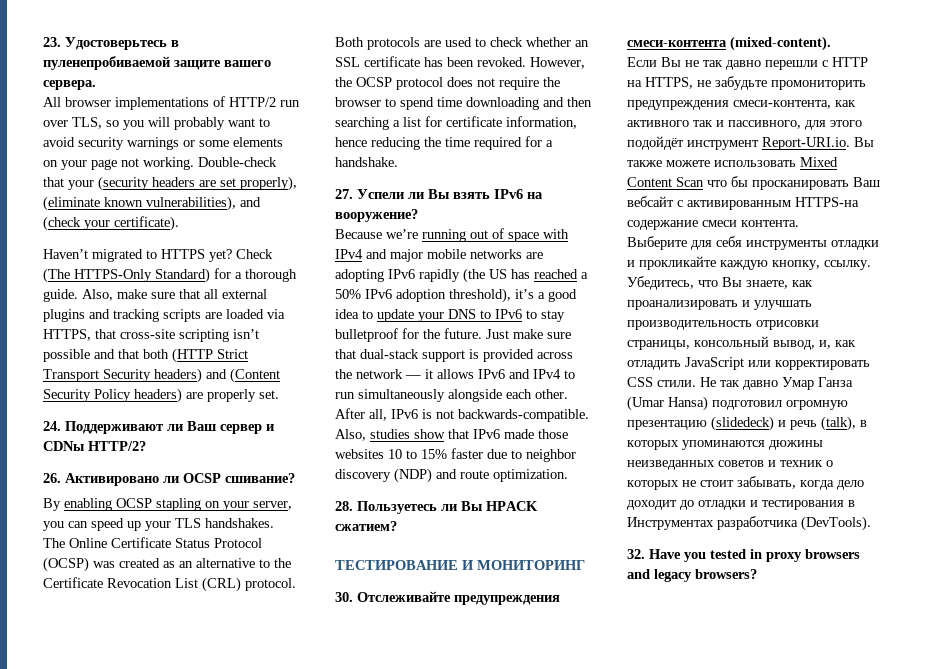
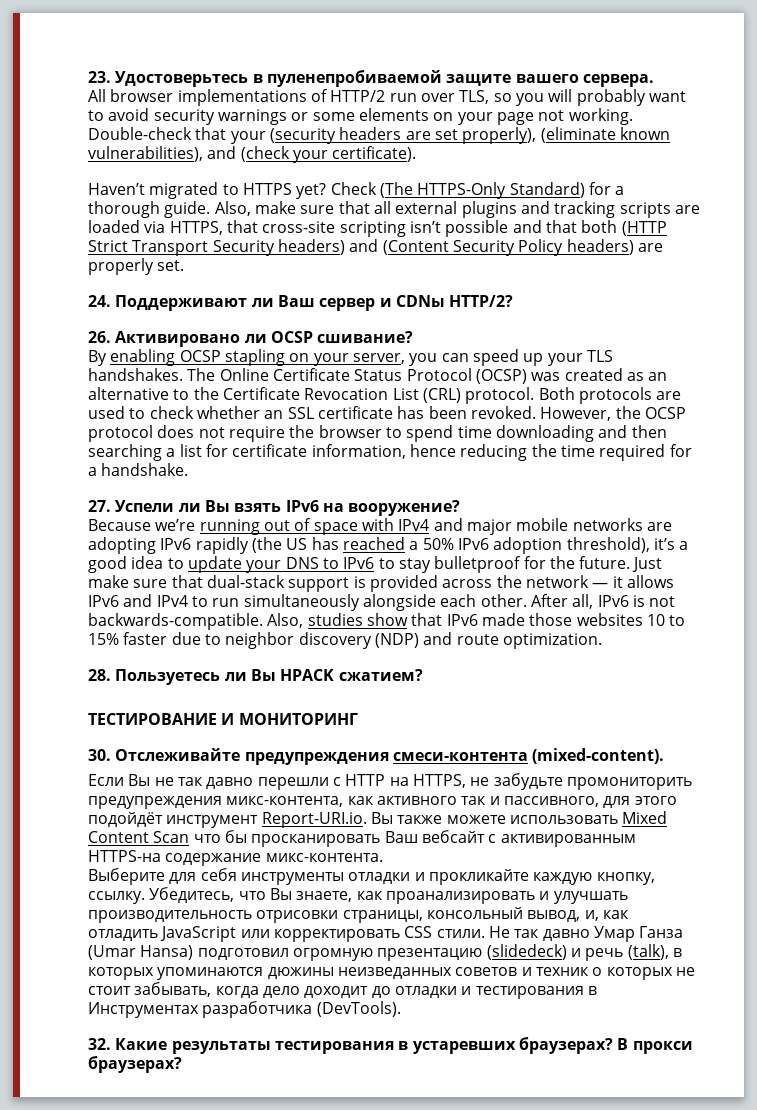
[733,100,831,109] смеси-контента, -> [226,796,344,807] микс-контента,
[702,220,799,227] смеси контента. -> [265,853,383,862] микс-контента.
[649,549,860,562] [627,569,757,582] Have you tested in proxy browsers and legacy browsers? -> [115,1037,693,1054] [88,1056,182,1073] Какие результаты тестирования в устаревших браузерах? В прокси браузерах?

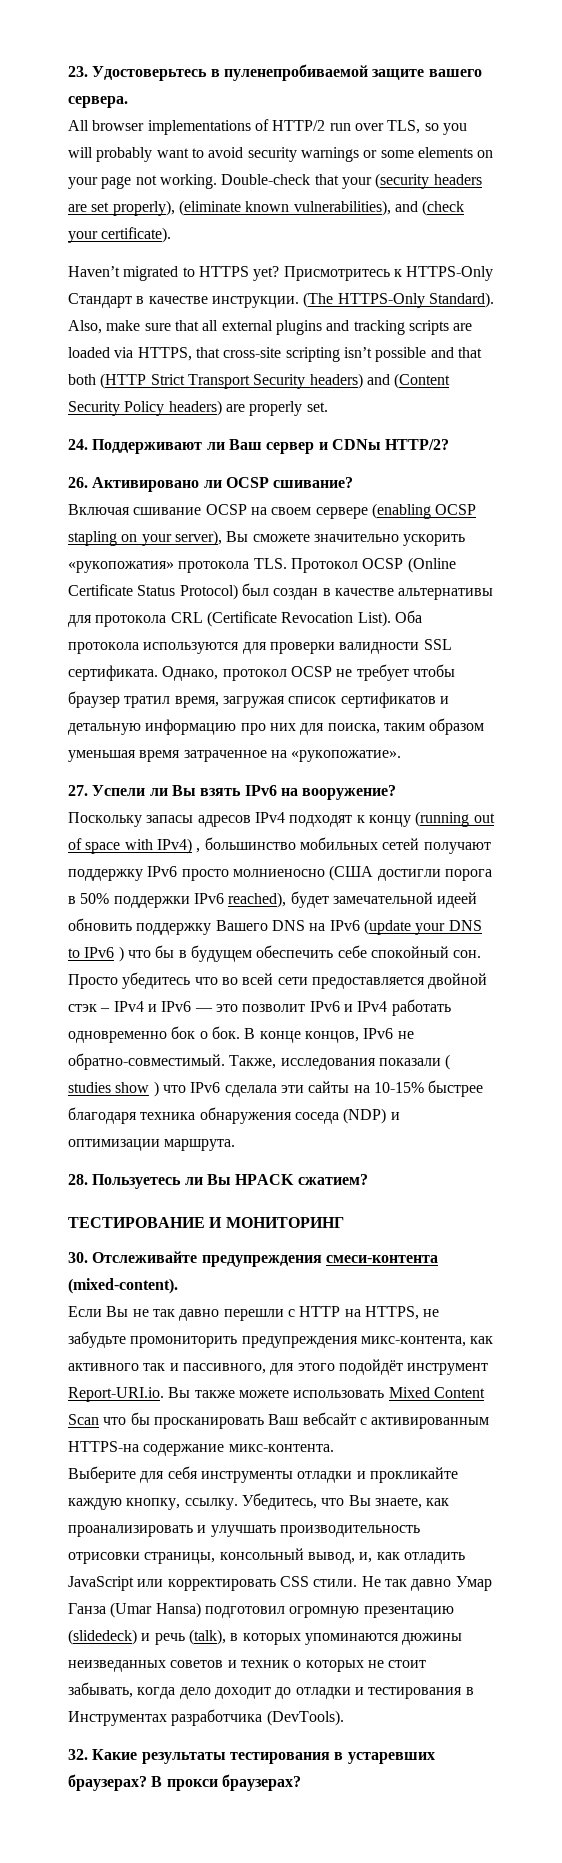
[330,182,625,199] [88,201,211,218] Check (The HTTPS-Only Standard) for a thorough guide. -> [283,266,494,281] [68,292,494,308] Присмотритесь к HTTPS-Only Стандарт в качестве инструкции. (The HTTPS-Only Standard).
[88,349,613,366] [88,368,668,384] [88,387,682,404] [88,406,686,421] [88,425,667,442] [88,444,692,461] [88,463,189,476] By enabling OCSP stapling on your server, you can speed up your TLS handshakes. The Online Certificate Status Protocol (OCSP) was created as an alternative to the Certificate Revocation List (CRL) protocol. Both protocols are used to check whether an SSL certificate has been revoked. However, the OCSP protocol does not require the browser to spend time downloading and then searching a list for certificate information, hence reducing the time required for a handshake. -> [68,503,477,519] [68,530,466,546] [68,557,456,573] [68,583,494,600] [68,610,422,627] [68,639,452,654] [68,664,455,681] [68,691,449,708] [68,718,485,735] [68,750,402,762] Включая сшивание OCSP на своем сервере (enabling OCSP stapling on your server), Вы сможете значительно ускорить «рукопожатия» протокола TLS. Протокол OCSP (Online Certificate Status Protocol) был создан в качестве альтернативы для протокола CRL (Certificate Revocation List). Оба протокола используются для проверки валидности SSL сертификата. Однако, протокол OCSP не требует чтобы браузер тратил время, загружая список сертификатов и детальную информацию про них для поиска, таким образом уменьшая время затраченное на «рукопожатие».
[88,518,672,535] [88,537,689,554] [88,556,663,573] [88,575,674,592] [88,594,676,611] [88,613,686,630] [88,632,602,649] Because we’re running out of space with IPv4 and major mobile networks are adopting IPv6 rapidly (the US has reached a 50% IPv6 adoption threshold), it’s a good idea to update your DNS to IPv6 to stay bulletproof for the future. Just make sure that dual-stack support is provided across the network — it allows IPv6 and IPv4 to run simultaneously alongside each other. After all, IPv6 is not backwards-compatible. Also, studies show that IPv6 made those websites 10 to 15% faster due to neighbor discovery (NDP) and route optimization. -> [68,811,495,827] [68,837,491,854] [68,865,492,881] [68,891,478,908] [68,918,482,935] [68,945,482,962] [68,972,488,989] [68,999,451,1016] [68,1026,414,1043] [68,1053,451,1070] [68,1080,484,1097] [68,1107,400,1124] [68,1139,236,1151] Поскольку запасы адресов IPv4 подходят к концу (running out of space with IPv4) , большинство мобильных сетей получают поддержку IPv6 просто молниеносно (США достигли порога в 50% поддержки IPv6 reached), будет замечательной идеей обновить поддержку Вашего DNS на IPv6 (update your DNS to IPv6 ) что бы в будущем обеспечить себе спокойный сон. Просто убедитесь что во всей сети предоставляется двойной стэк – IPv4 и IPv6 — это позволит IPv6 и IPv4 работать одновременно бок о бок. В конце концов, IPv6 не обратно-совместимый. Также, исследования показали ( studies show ) что IPv6 сделала эти сайты на 10-15% быстрее благодаря техника обнаружения соседа (NDP) и оптимизации маршрута.

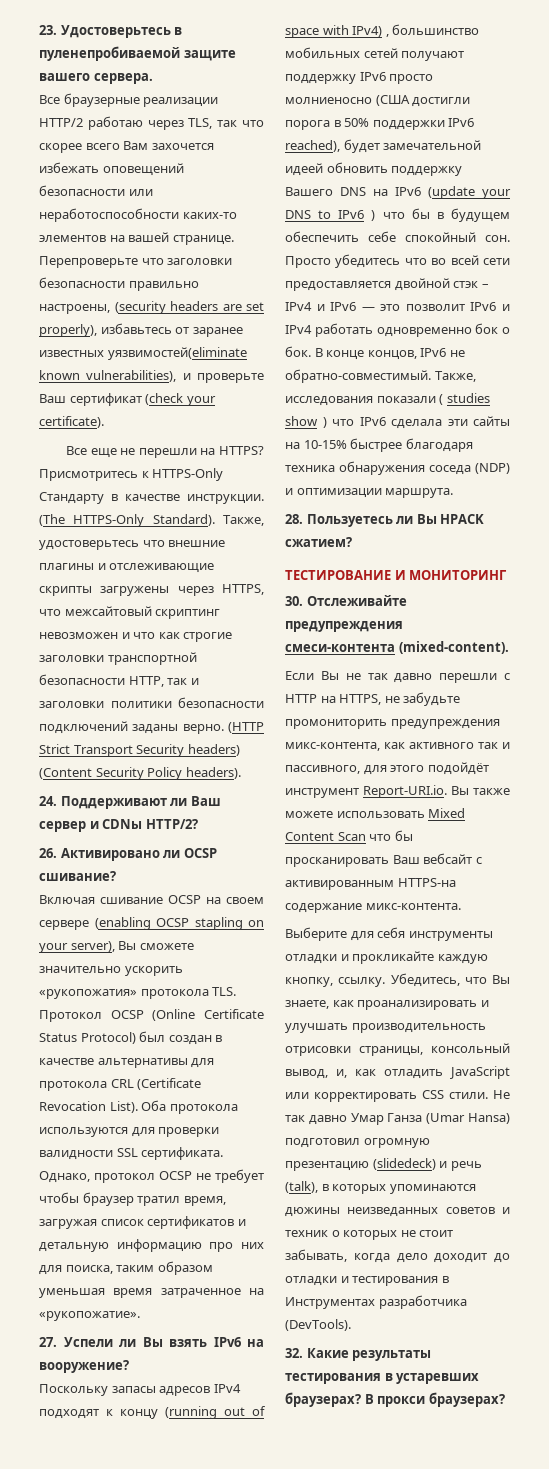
[68,119,467,135] [68,147,494,162] [68,174,372,189] All browser implementations of HTTP/2 run over TLS, so you will probably want to avoid security warnings or some elements on your page not working. Double-check that your -> [39,93,219,107] [39,116,264,130] [39,141,214,153] [39,162,184,176] [39,185,153,196] [39,208,237,222] [39,232,234,245] [39,256,233,268] [39,277,199,291] [39,304,110,314] Все браузерные реализации HTTP/2 работаю через TLS, так что скорее всего Вам захочется избежать оповещений безопасности или неработоспособности каких-то элементов на вашей странице. Перепроверьте что заголовки безопасности правильно настроены,
[178,200,465,216] [68,227,172,243] [68,266,280,281] (eliminate known vulnerabilities), and (check your certificate). // Haven’t migrated to HTTPS yet? -> [100,323,243,337] [39,347,247,360] [39,370,264,383] [39,393,216,406] [39,416,104,428] [66,446,264,458] избавьтесь от заранее известных уязвимостей(eliminate known vulnerabilities), и проверьте Ваш сертификат (check your certificate). // Все еще не перешли на HTTPS?
[68,293,132,308] Стандарт -> [39,492,104,504] Стандарту
[68,320,473,335] [68,347,482,362] [68,374,96,385] Also, make sure that all external plugins and tracking scripts are loaded via HTTPS, that cross-site scripting isn’t possible and that both -> [223,515,264,526] [39,540,226,550] [39,563,215,573] [39,584,264,596] [39,606,221,619] [39,632,233,642] [39,652,197,665] [39,674,199,687] [39,697,264,708] [39,721,224,734] Также, удостоверьтесь что внешние плагины и отслеживающие скрипты загружены через HTTPS, что межсайтовый скриптинг невозможен и что как строгие заголовки транспортной безопасности HTTP, так и заголовки политики безопасности подключений заданы верно.
[366,374,390,385] and -> (240, 750) none
[168,400,328,416] headers) are properly set. -> [185,767,241,779] headers).

